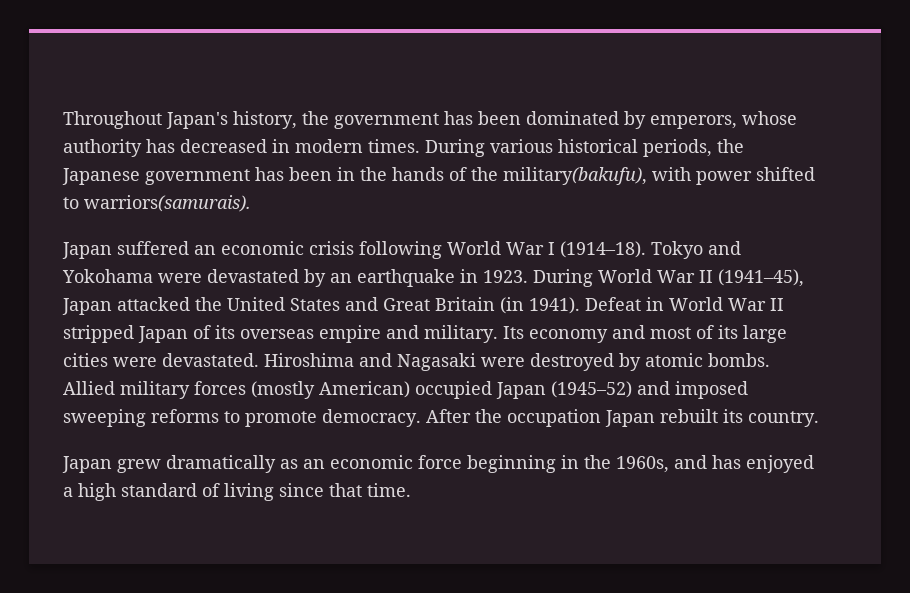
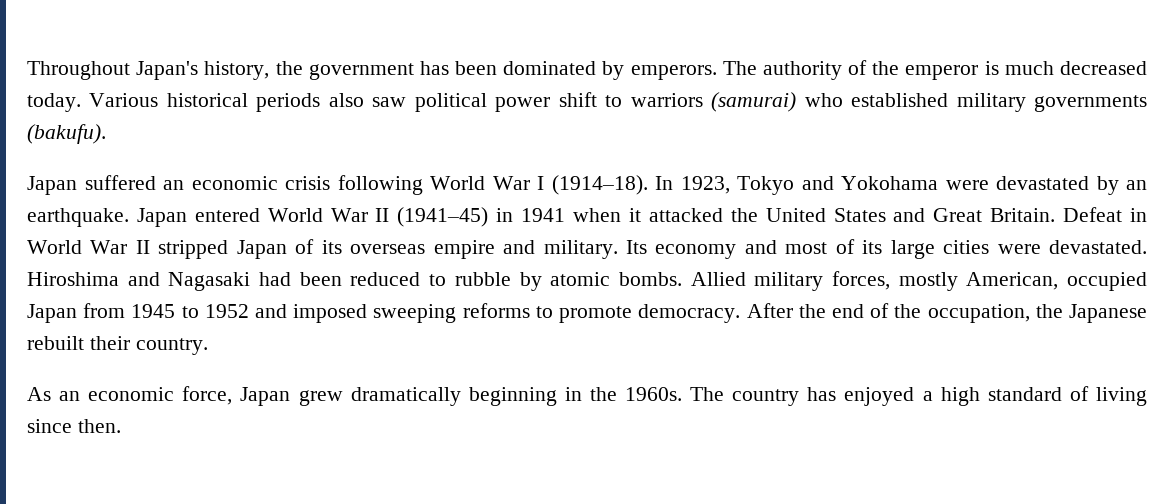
[650,111,797,129] [63,139,744,157] [62,167,815,185] [63,195,251,212] emperors, whose authority has decreased in modern times. During various historical periods, the Japanese government has been in the hands of the military(bakufu), with power shifted to warriors(samurais). -> [630,60,1147,80] [27,92,1147,112] [27,124,106,144] emperors. The authority of the emperor is much decreased today. Various historical periods also saw political power shift to warriors (samurai) who established military governments (bakufu).
(646, 249) none -> [655,176,730,194] In 1923,
[357,269,804,287] [62,298,112,315] earthquake in 1923. During World War II (1941–45), Japan -> [27,207,641,227] earthquake. Japan entered World War II (1941–45) in 1941 when it
[435,297,580,314] Britain (in 1941). -> [990,208,1056,222] Britain.
[481,353,614,371] were destroyed -> [259,272,511,286] had been reduced to rubble
[194,381,632,399] forces (mostly American) occupied Japan (1945–52) -> [831,271,1147,291] [27,303,249,323] forces, mostly American, occupied Japan from 1945 to 1952
[507,409,819,427] [62,455,707,473] occupation Japan rebuilt its country. // Japan grew dramatically as an economic force beginning in the 1960s, and -> [831,303,1147,323] [27,336,208,355] [27,386,800,406] end of the occupation, the Japanese rebuilt their country. // As an economic force, Japan grew dramatically beginning in the 1960s. The country
[329,483,411,497] that time. -> [77,419,121,433] then.

